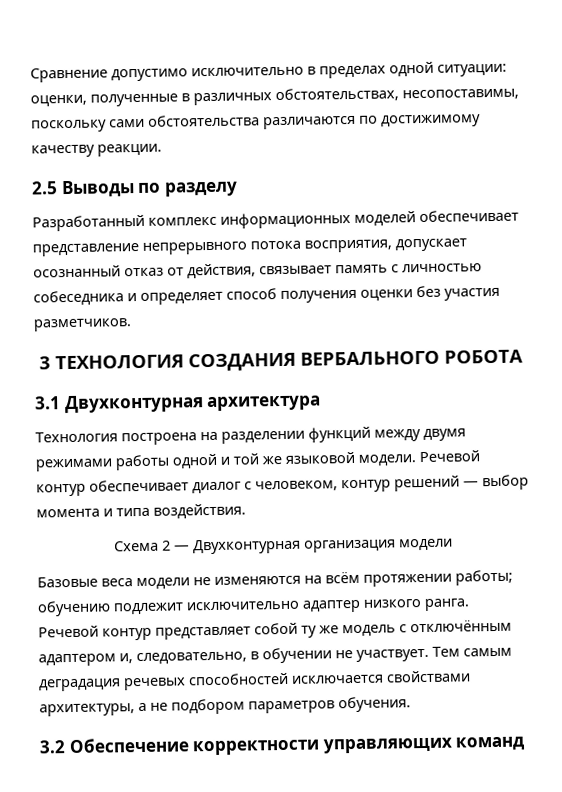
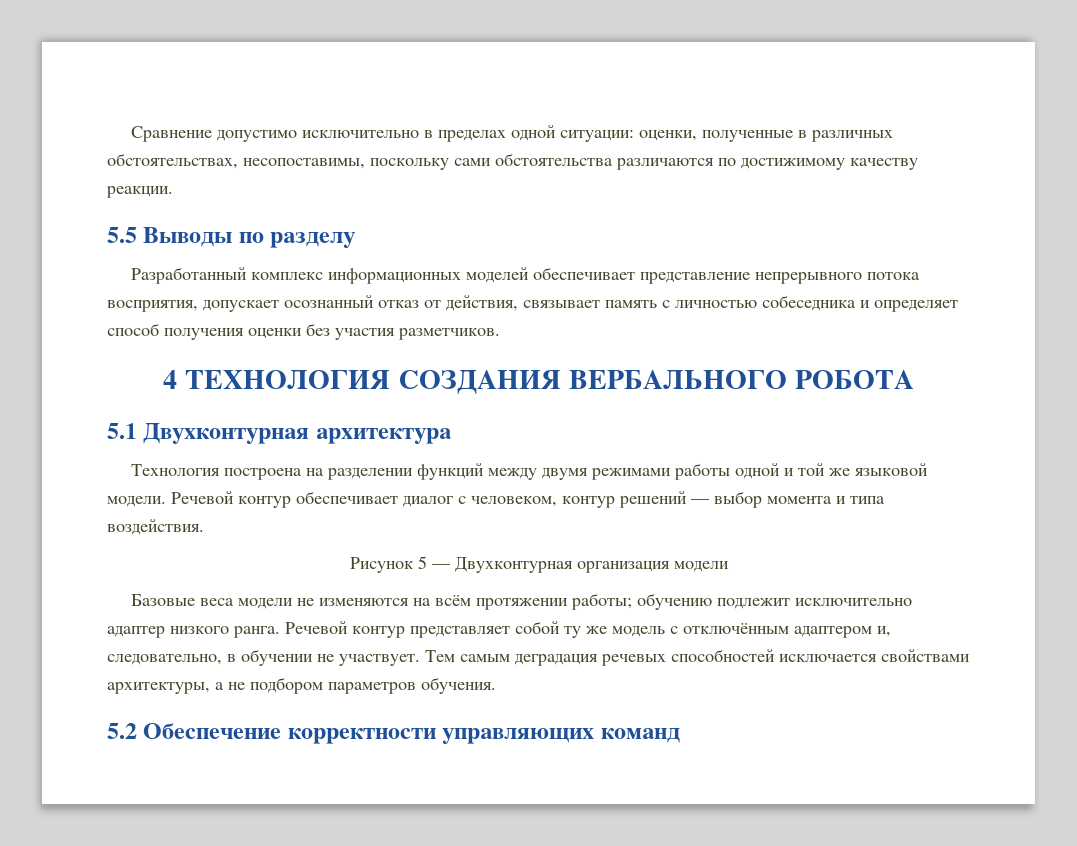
[31,181,58,195] 2.5 -> [107,227,137,243] 5.5
[38,356,51,370] 3 -> [163,370,178,389] 4
[34,396,61,410] 3.1 -> [107,423,137,439] 5.1
[114,540,171,552] Схема 2 -> [349,556,427,573] Рисунок 5
[39,740,66,754] 3.2 -> [107,723,137,739] 5.2

